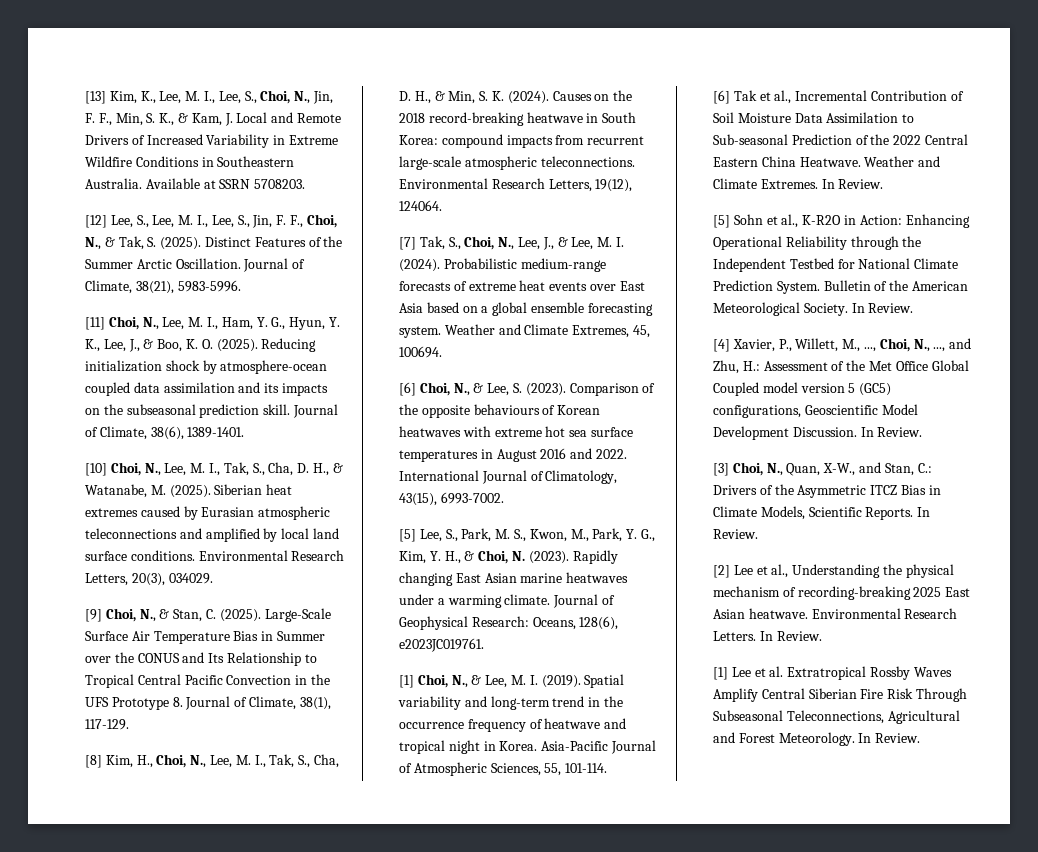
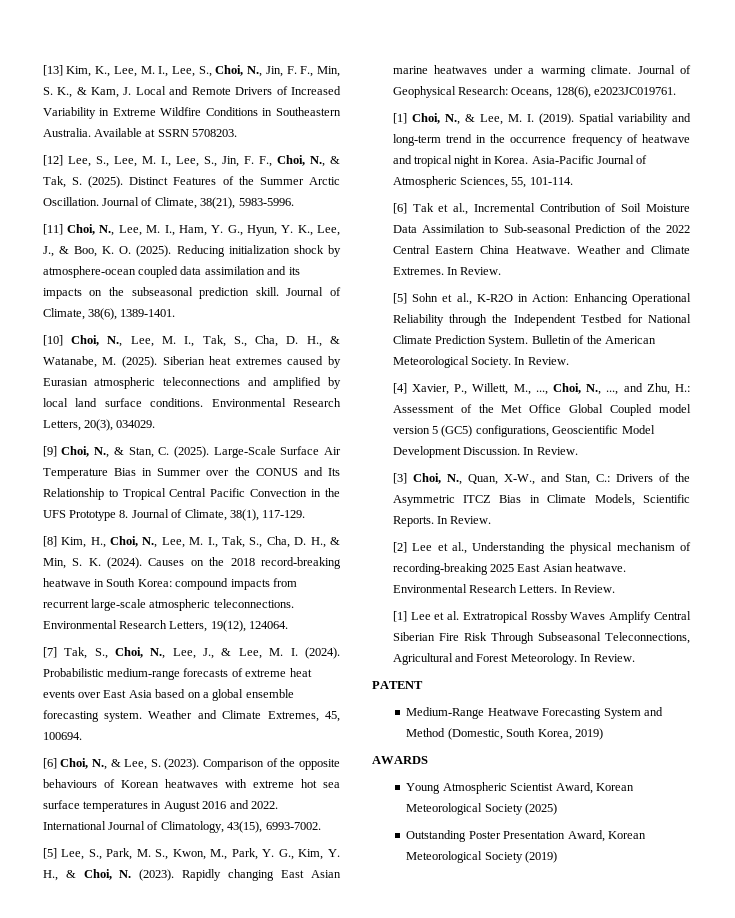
(921, 738) none -> [372,681,423,689] [406,707,663,719] [406,728,603,740] [372,756,428,764] [406,782,634,794] [406,803,558,815] [406,830,646,842] [406,851,558,863] // PATENT // Medium-Range Heatwave Forecasting System and Method (Domestic, South Korea, 2019) // AWARDS // Young Atmospheric Scientist Award, Korean Meteorological Society (2025) // Outstanding Poster Presentation Award, Korean Meteorological Society (2019)

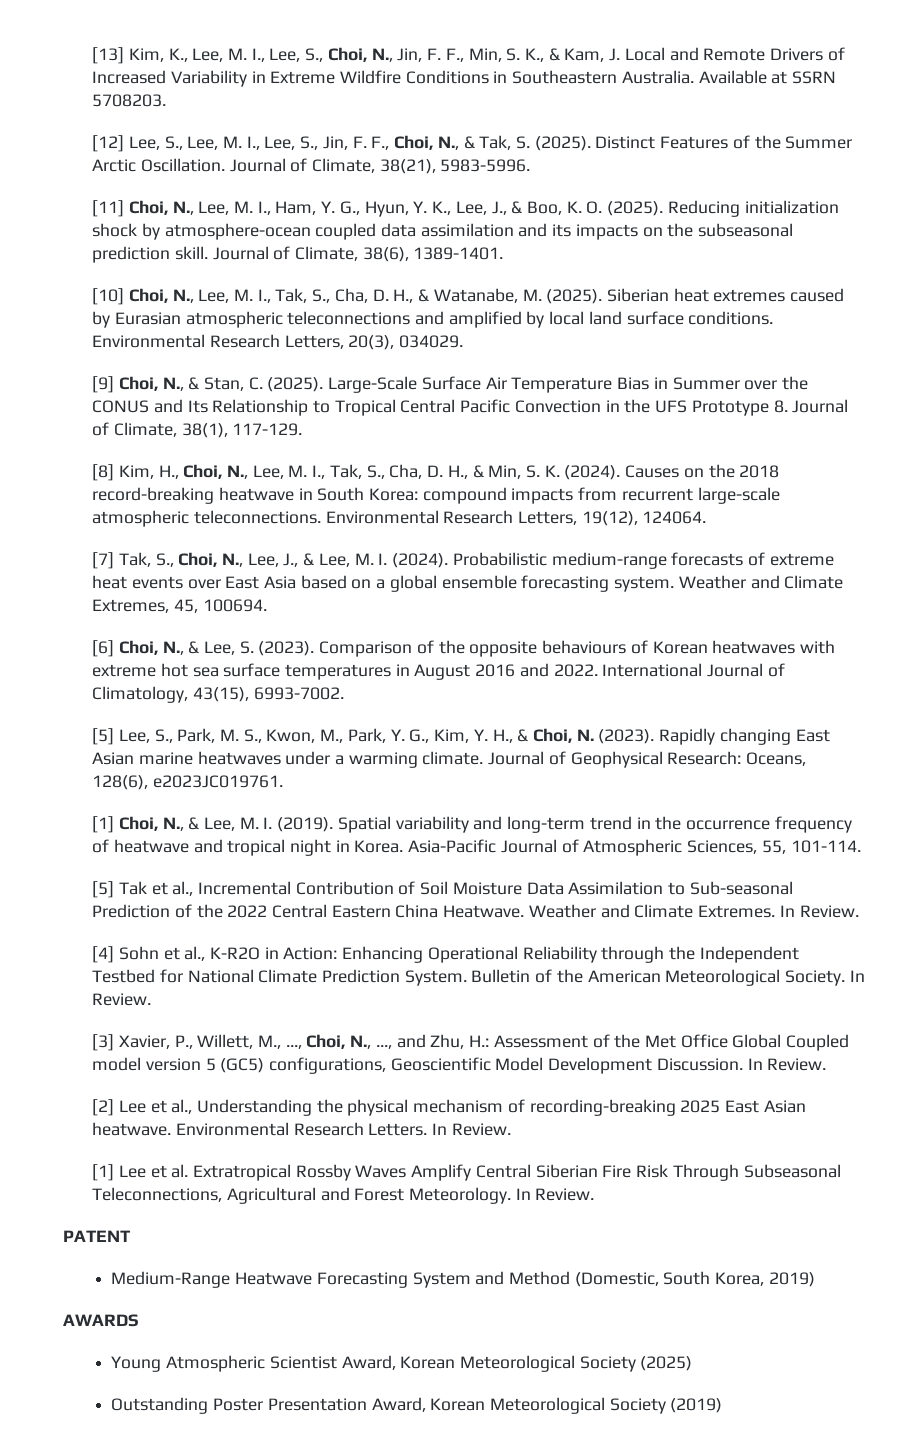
[392,203,407,214] [6] -> [92,881,115,898] [5]
[392,293,407,304] [5] -> [92,946,115,963] [4]
[392,383,407,394] [4] -> [92,1034,115,1051] [3]
[392,473,690,485] [392,494,690,506] [392,516,492,527] // [3] Choi, N., Quan, X-W., and Stan, C.: Drivers of the Asymmetric ITCZ Bias in Climate Models, Scientific Reports. In Review. -> (827, 1064) none

